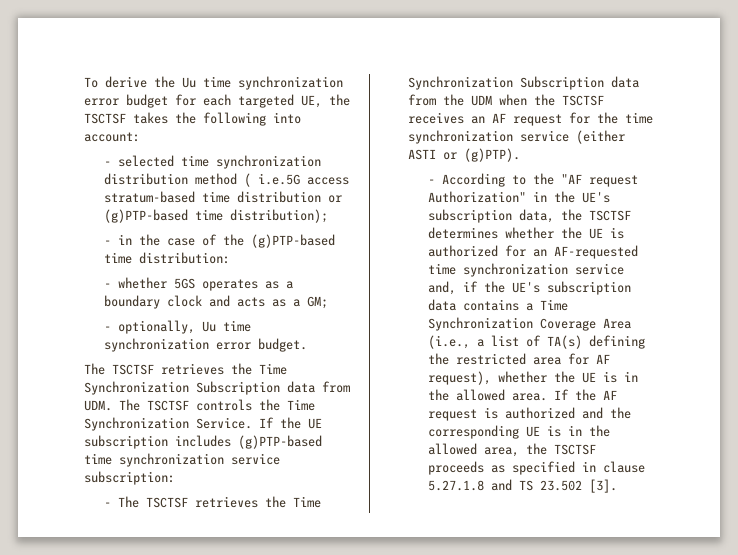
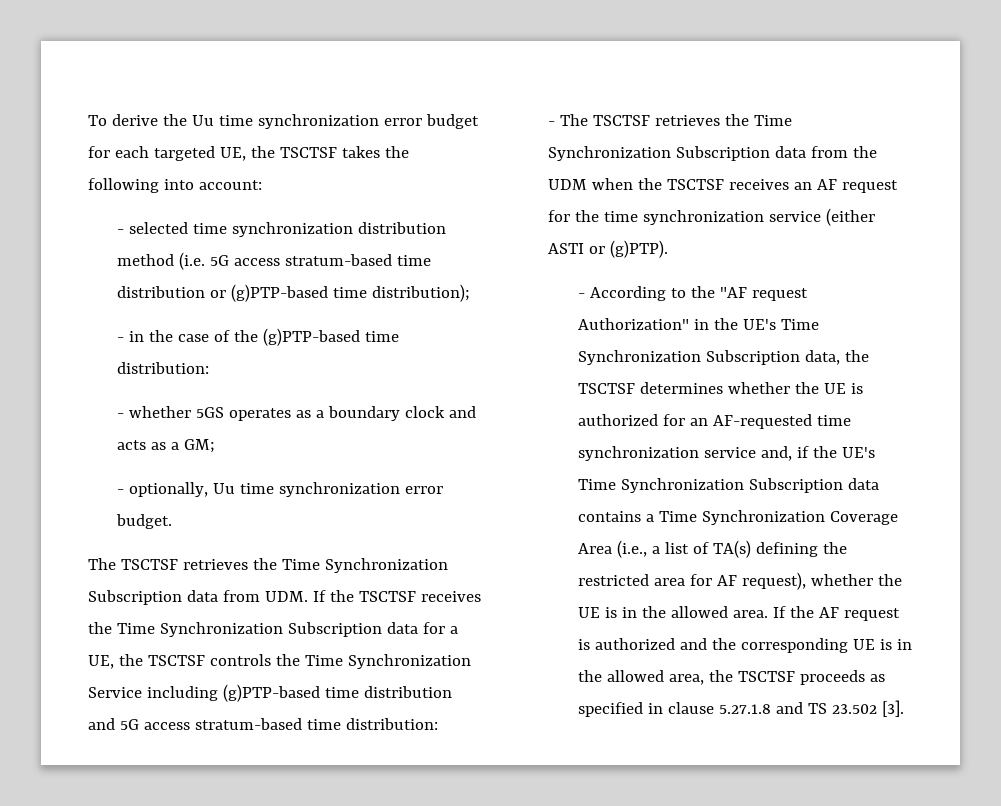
[244,173,301,187] ( i.e.5G -> [179,252,230,270] (i.e. 5G
[119,399,140,411] The -> [312,590,481,602] [88,622,458,637] [88,654,143,669] If the TSCTSF receives the Time Synchronization Subscription data for a UE, the
[196,417,322,429] [84,435,322,449] [84,453,280,467] [84,471,175,485] Service. If the UE subscription includes (g)PTP-based time synchronization service subscription: -> [88,684,452,702] [88,718,438,730] Service including (g)PTP-based time distribution and 5G access stratum-based time distribution:
[428,209,513,223] subscription -> [780,319,819,330] [577,350,800,365] Time Synchronization Subscription
[547,281,632,295] subscription -> [577,478,843,493] Time Synchronization Subscription

